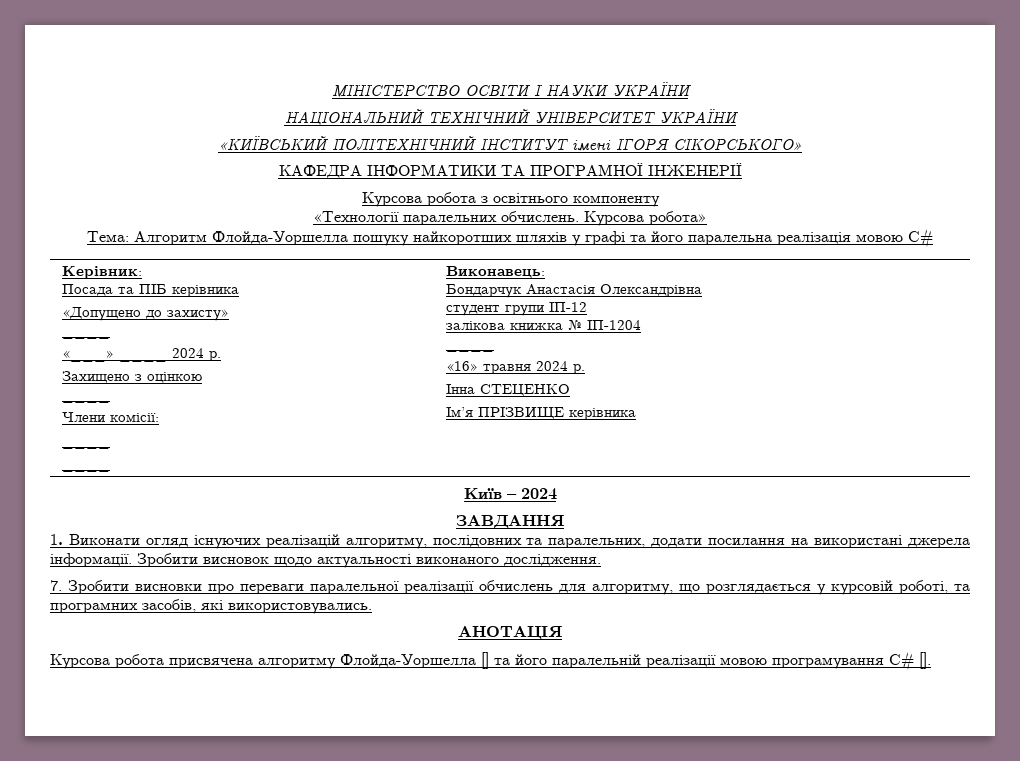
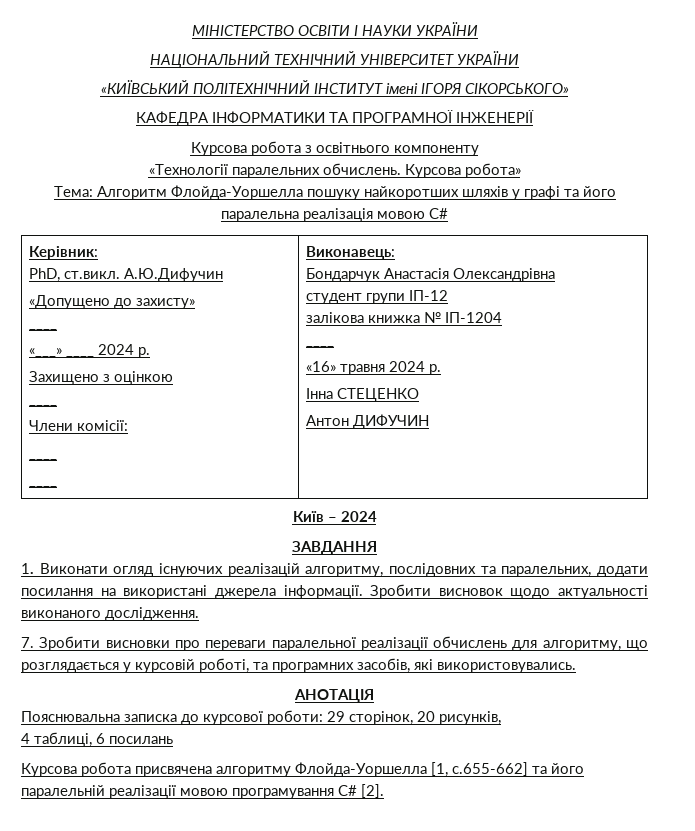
[62,284,240,297] Посада та ПІБ керівника -> [29,268,224,282] PhD, ст.викл. А.Ю.Дифучин
[446,407,637,420] Ім’я ПРІЗВИЩЕ керівника -> [306,414,430,429] Антон ДИФУЧИН
(562, 632) none -> [21,710,501,725] [21,732,173,747] // Пояснювальна записка до курсової роботи: 29 сторінок, 20 рисунків, // 4 таблиці, 6 посилань
[481,652,489,669] [] -> [431,762,528,777] [1, c.655-662]
[919,652,931,669] []. -> [361,784,384,798] [2].

